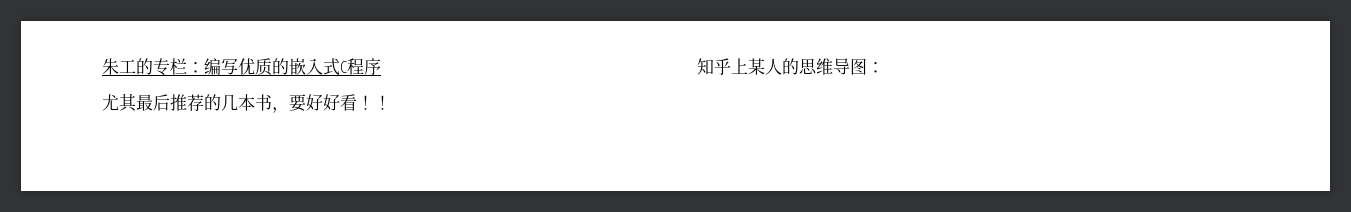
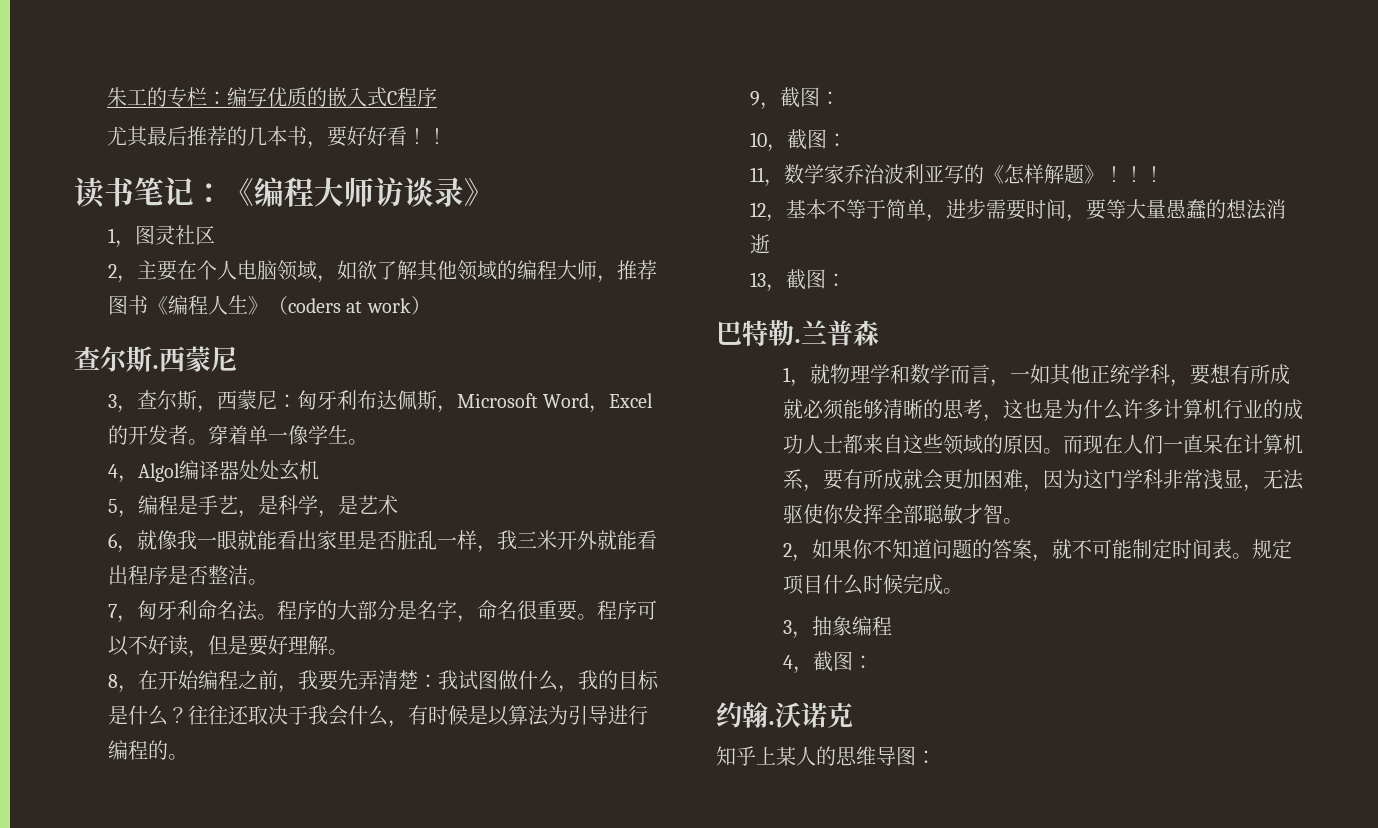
(391, 102) none -> [74,177,494,208] [107,225,215,248] [107,260,657,283] [107,295,431,315] [74,346,237,372] [107,390,654,413] [107,425,368,445] [107,460,319,483] [107,495,398,518] [107,530,657,553] [107,565,268,585] [107,600,657,623] [107,635,348,658] [107,670,659,693] [107,705,648,728] [107,740,188,760] [749,87,840,110] [749,129,847,152] [749,164,1164,187] [749,199,1286,222] [749,234,770,254] [749,269,846,292] [716,320,879,346] [783,364,1291,387] [783,399,1304,422] [783,434,1304,455] [783,469,1305,492] [783,504,1024,524] [783,539,1293,562] [783,574,964,595] [783,616,893,639] [783,651,874,674] [716,702,853,728] // 读书笔记：《编程大师访谈录》 // 1，图灵社区 // 2，主要在个人电脑领域，如欲了解其他领域的编程大师，推荐图书《编程人生》（coders at work） // 查尔斯.西蒙尼 // 3，查尔斯，西蒙尼：匈牙利布达佩斯，Microsoft Word，Excel的开发者。穿着单一像学生。 // 4，Algol编译器处处玄机 // 5，编程是手艺，是科学，是艺术 // 6，就像我一眼就能看出家里是否脏乱一样，我三米开外就能看出程序是否整洁。 // 7，匈牙利命名法。程序的大部分是名字，命名很重要。程序可以不好读，但是要好理解。 // 8，在开始编程之前，我要先弄清楚：我试图做什么，我的目标是什么？往往还取决于我会什么，有时候是以算法为引导进行编程的。 // 9，截图： // 10，截图： // 11，数学家乔治波利亚写的《怎样解题》！！！ // 12，基本不等于简单，进步需要时间，要等大量愚蠢的想法消逝 // 13，截图： // 巴特勒.兰普森 // 1，就物理学和数学而言，一如其他正统学科，要想有所成就必须能够清晰的思考，这也是为什么许多计算机行业的成功人士都来自这些领域的原因。而现在人们一直呆在计算机系，要有所成就会更加困难，因为这门学科非常浅显，无法驱使你发挥全部聪敏才智。 // 2，如果你不知道问题的答案，就不可能制定时间表。规定项目什么时候完成。 // 3，抽象编程 // 4，截图： // 约翰.沃诺克

